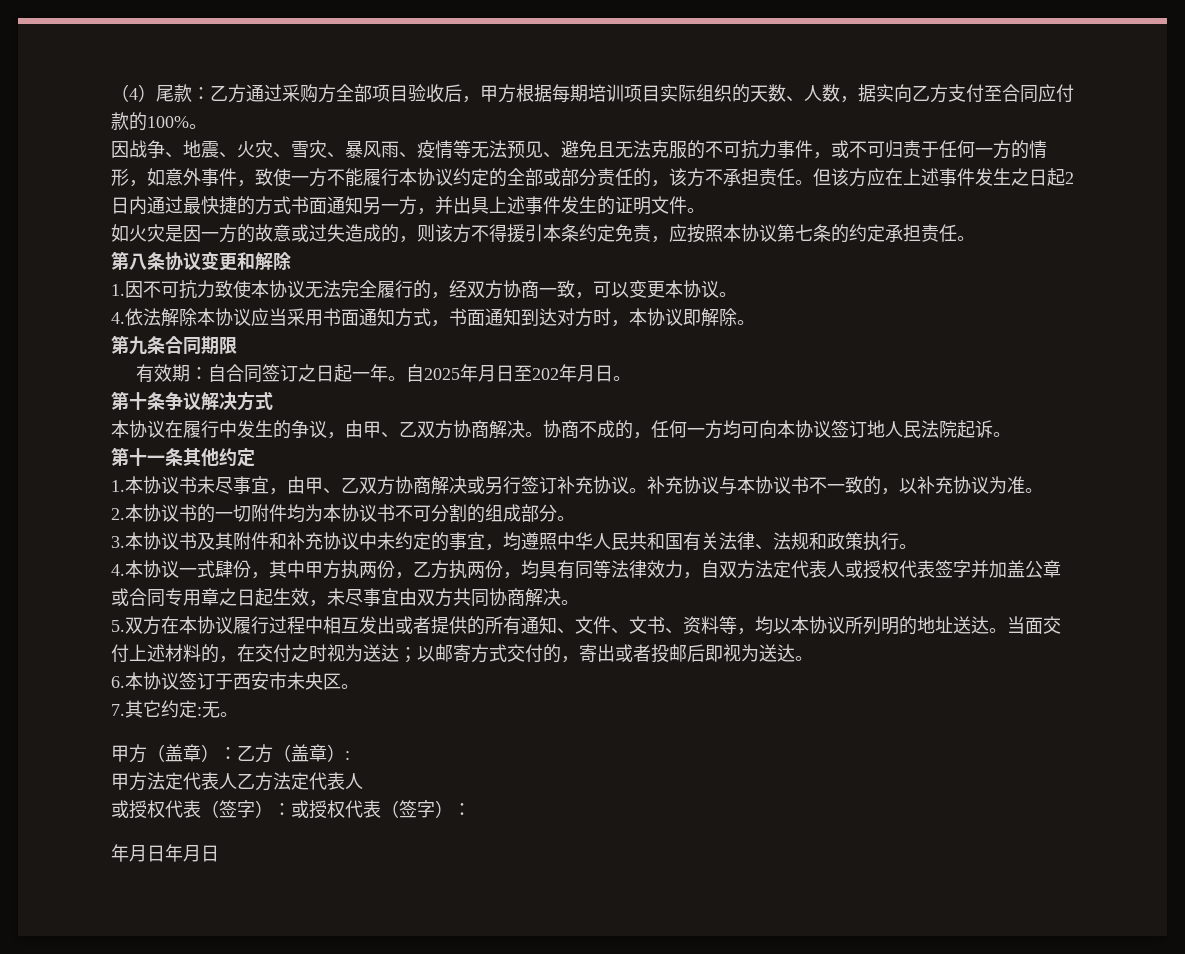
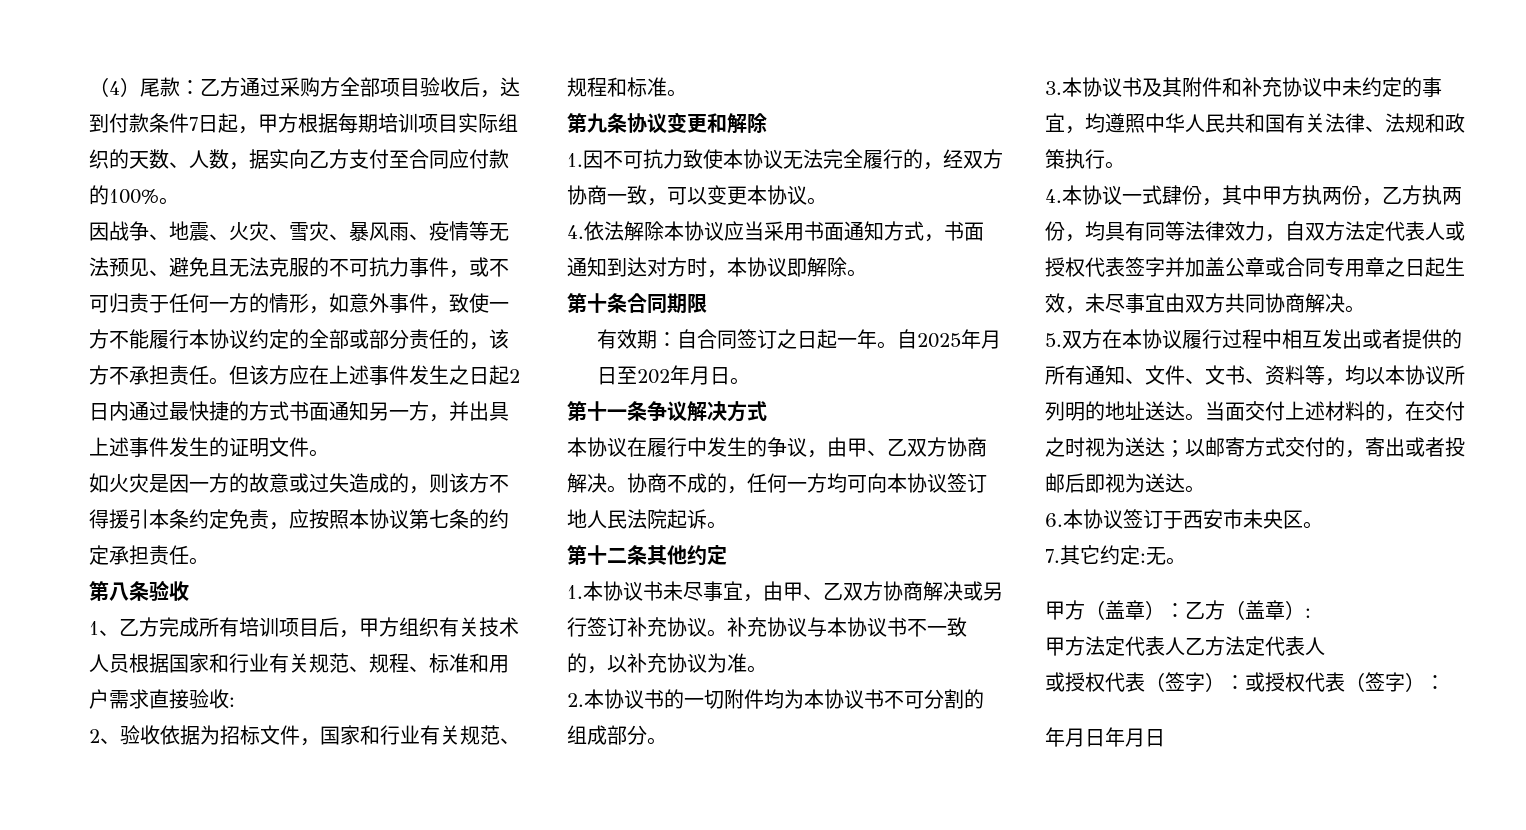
(480, 99) none -> [500,77,520,97] [89,113,258,134] 达到付款条件7日起，
(165, 261) none -> [149,580,189,601] [89,617,519,638] [89,653,509,673] [89,689,235,709] [89,725,520,746] [567,77,687,97] [567,113,627,133] 验收 // 1、乙方完成所有培训项目后，甲方组织有关技术人员根据国家和行业有关规范、规程、标准和用户需求直接验收: // 2、验收依据为招标文件，国家和行业有关规范、规程和标准。 // 第九条
[129,336,147,355] 九 -> [587,293,607,313] 十
(147, 401) none -> [607,409,627,419] 一
[147,455,165,464] 一 -> [607,548,627,563] 二

